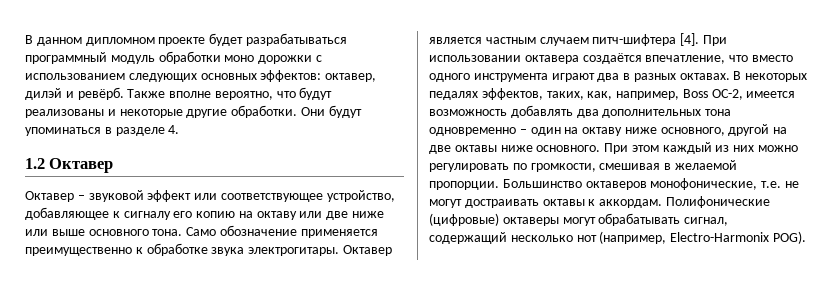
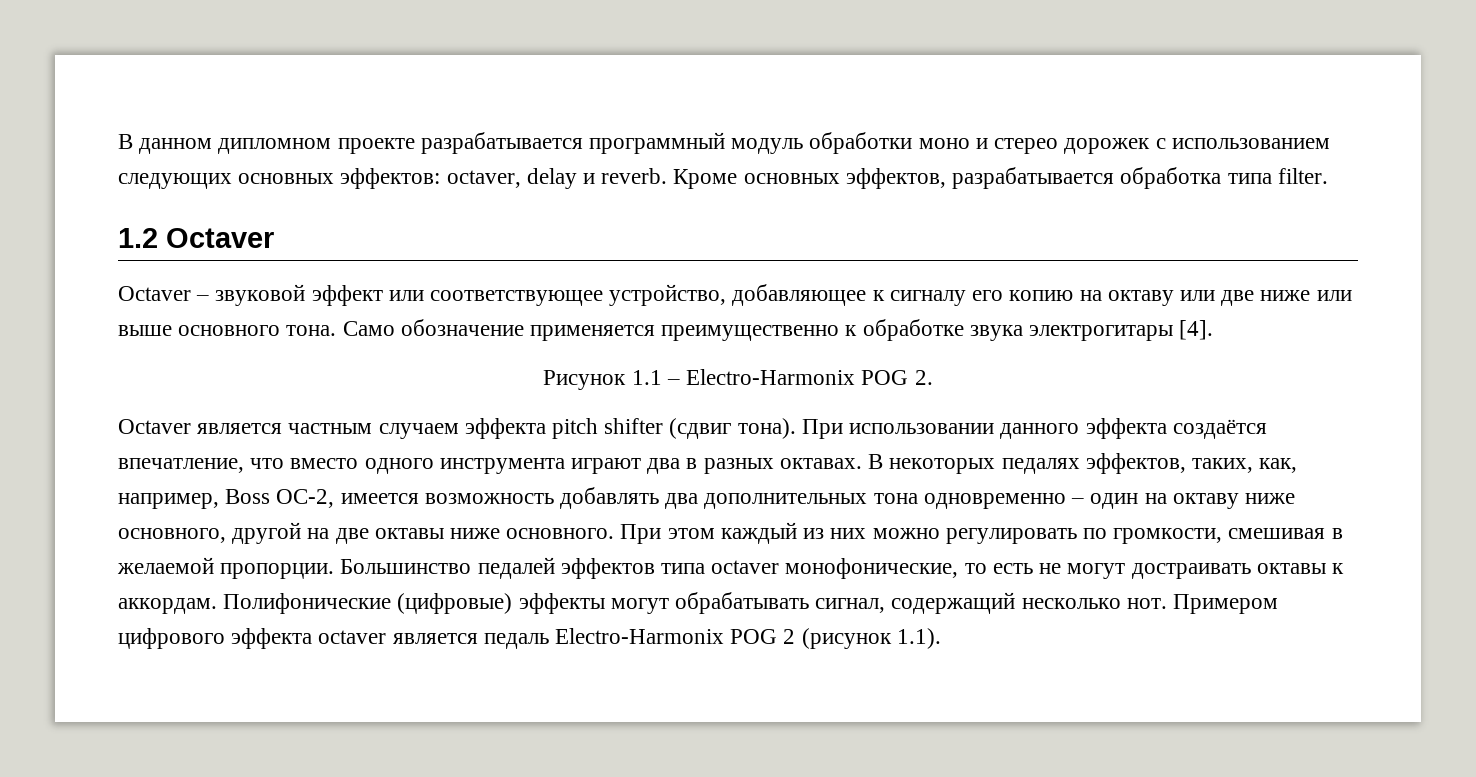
[209,33,347,46] будет разрабатываться -> [420,132,583,154] разрабатывается
[258,55,313,64] дорожки -> [975,138,1151,154] и стерео дорожек
[325,73,377,82] [25,87,333,100] [25,105,362,118] [25,125,180,136] октавер, дилэй и ревёрб. Также вполне вероятно, что будут реализованы и некоторые другие обработки. Они будут упоминаться в разделе 4. -> [446,167,1328,189] octaver, delay и reverb. Кроме основных эффектов, разрабатывается обработка типа filter.
[49,158,114,173] [25,191,74,202] Октавер // Октавер -> [166,228,274,248] [118,286,191,301] Octaver // Octaver
[248,245,392,256] [429,33,727,46] [429,55,579,64] электрогитары. Октавер является частным случаем питч-шифтера [4]. При использовании октавера -> [1029,320,1214,341] [543,369,933,390] [118,418,1167,439] электрогитары [4]. // Рисунок 1.1 – Electro-Harmonix POG 2. // Octaver является частным случаем эффекта pitch shifter (сдвиг тона). При использовании данного эффекта
[585,178,782,190] октаверов монофонические, т.е. -> [477,557,1033,579] педалей эффектов типа octaver монофонические, то есть
[502,217,559,226] октаверы -> [518,593,605,614] эффекты
[576,231,806,244] нот (например, Electro-Harmonix POG). -> [1126,594,1279,614] [118,628,941,649] нот. Примером цифрового эффекта octaver является педаль Electro-Harmonix POG 2 (рисунок 1.1).

